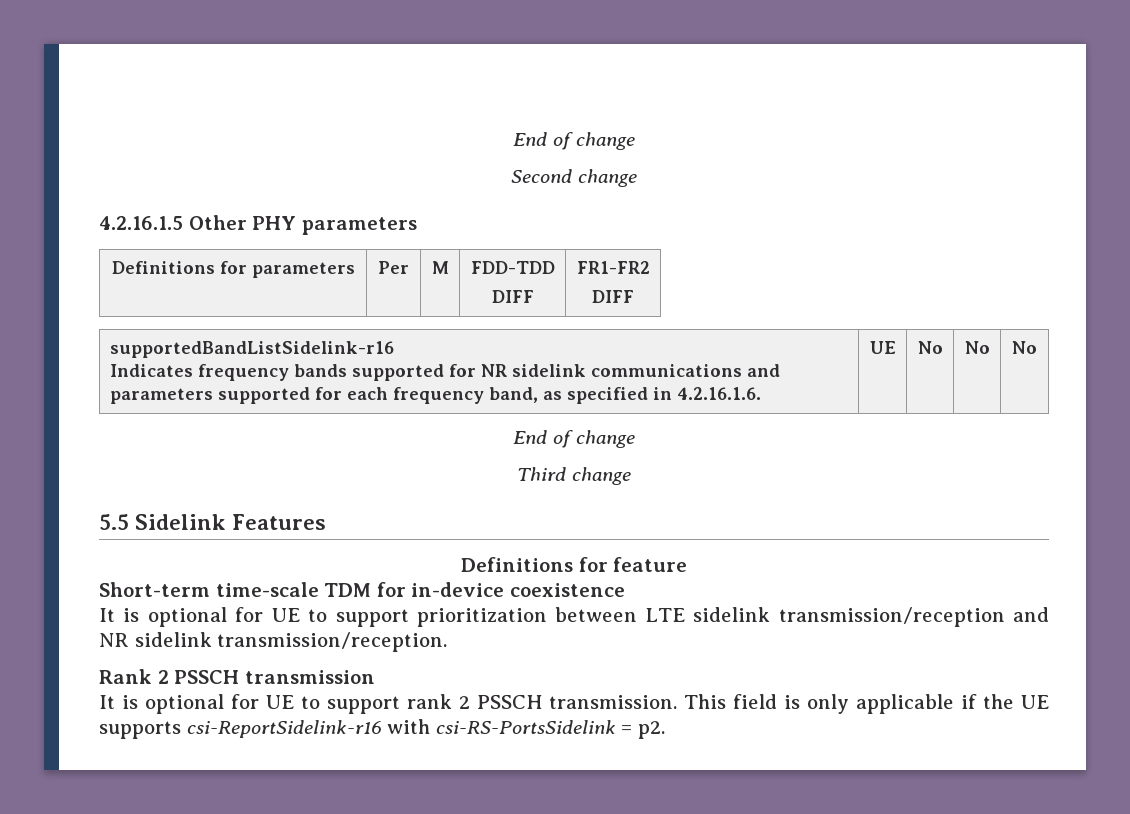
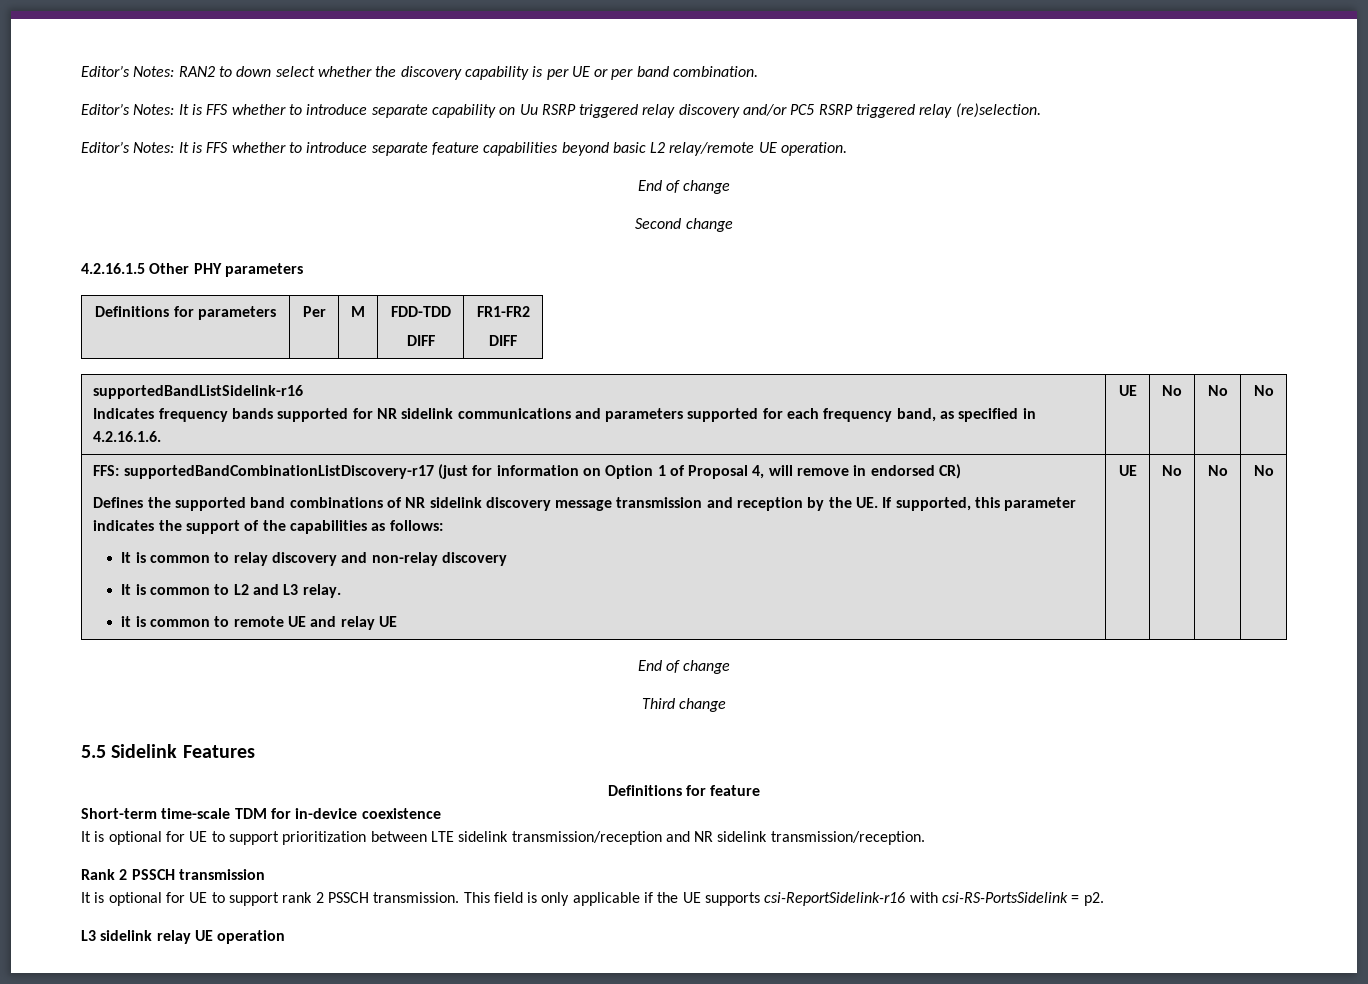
(513, 139) none -> [81,65,759,80] [81,103,1041,118] [81,141,848,156] Editor’s Notes: RAN2 to down select whether the discovery capability is per UE or per band combination. // Editor’s Notes: It is FFS whether to introduce separate capability on Uu RSRP triggered relay discovery and/or PC5 RSRP triggered relay (re)selection. // Editor’s Notes: It is FFS whether to introduce separate feature capabilities beyond basic L2 relay/remote UE operation. //
(1037, 347) none -> [93,464,962,479] [93,497,1077,511] [93,520,443,534] [121,552,508,566] [121,584,341,598] [121,616,398,630] [1118,465,1137,476] [1162,465,1182,476] [1207,465,1228,476] [1253,465,1274,476] // FFS: supportedBandCombinationListDiscovery-r17 (just for information on Option 1 of Proposal 4, will remove in endorsed CR) // Defines the supported band combinations of NR sidelink discovery message transmission and reception by the UE. If supported, this parameter indicates the support of the capabilities as follows: // It is common to relay discovery and non-relay discovery // It is common to L2 and L3 relay. // it is common to remote UE and relay UE | UE | No | No | No
(665, 730) none -> [81,930,286,944] // L3 sidelink relay UE operation

